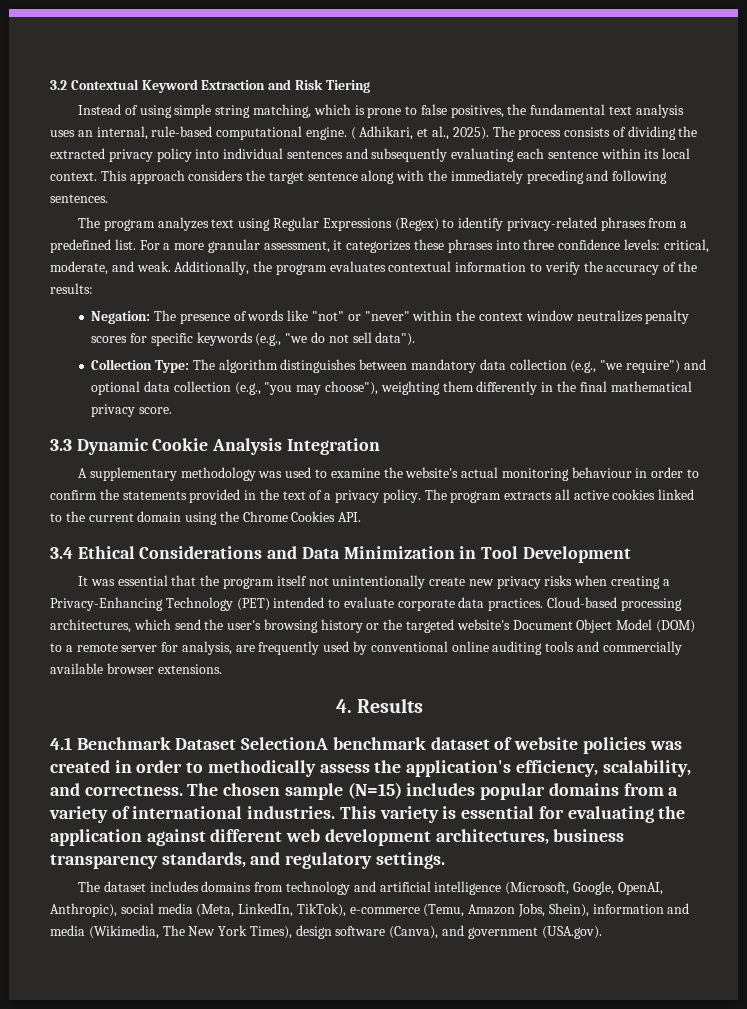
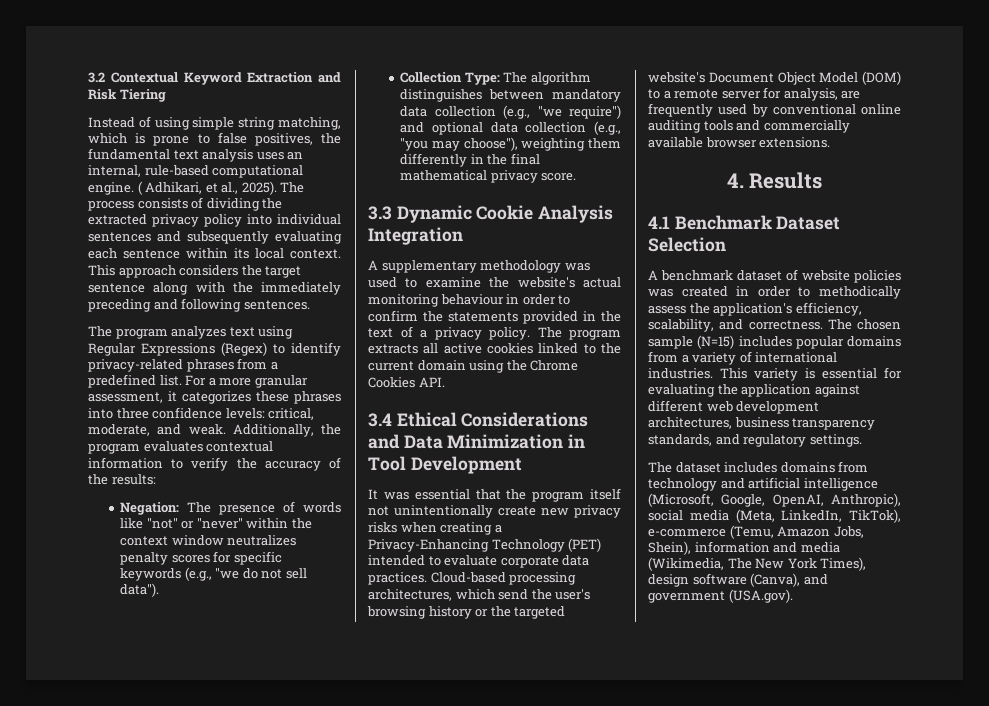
[241,737,329,750] SelectionA -> [648,237,726,252] [648,270,658,280] Selection // A

